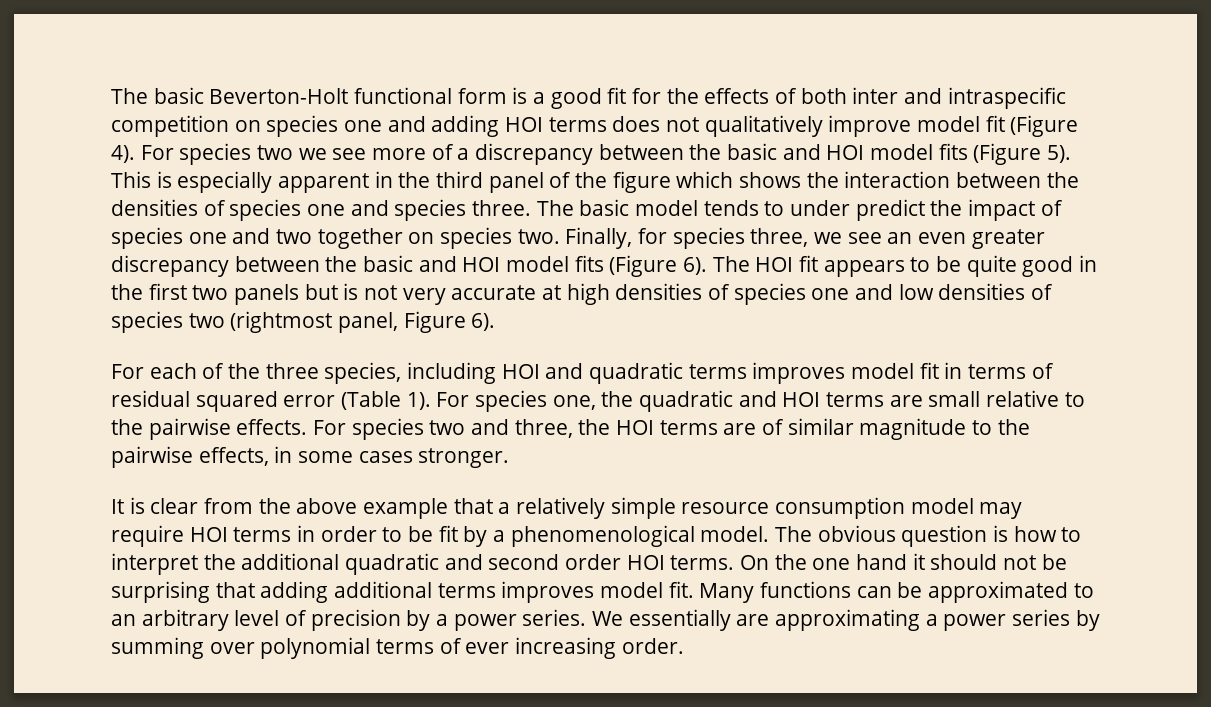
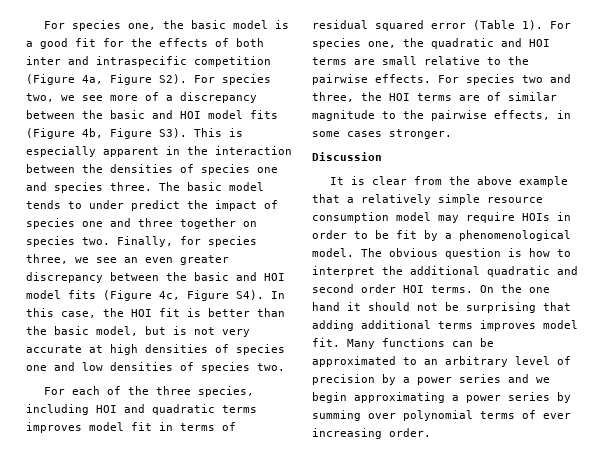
[111,87,507,104] The basic Beverton-Holt functional form -> [43,20,268,31] For species one, the basic model
[234,115,1079,137] [111,143,294,165] on species one and adding HOI terms does not qualitatively improve model fit (Figure 4). For species two -> [26,74,271,85] [26,93,54,102] (Figure 4a, Figure S2). For species two,
[1047,145,1072,163] 5). -> [82,128,187,139] 4b, Figure S3).
[436,171,839,193] third panel of the figure which shows the -> (208, 150) none
[276,229,313,244] two -> [138,218,173,227] three
[683,255,1098,277] [111,283,300,305] 6). The HOI fit appears to be quite good in the first two panels -> [159,290,285,301] [26,308,285,318] [26,326,138,336] 4c, Figure S4). In this case, the HOI fit is better than the basic model,
[188,311,496,333] two (rightmost panel, Figure 6). -> [257,363,285,371] two.
(510, 458) none -> [312,152,382,161] // Discussion
[189,527,292,542] HOI terms -> [522,213,550,221] HOIs
[522,609,770,631] series. We essentially are -> [459,374,550,383] [312,392,347,403] series and we begin

